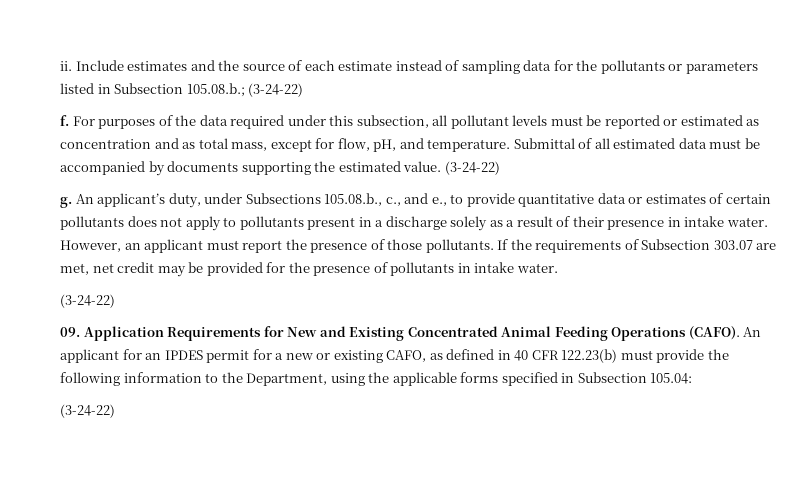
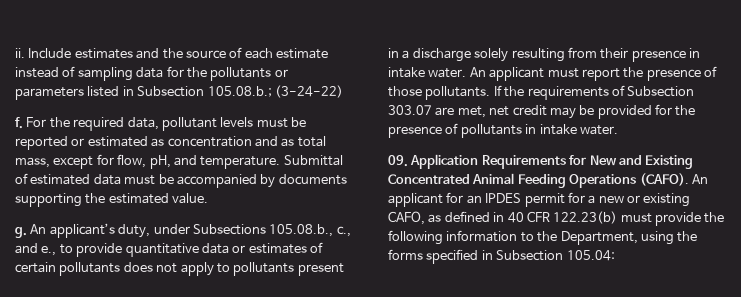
[98,115,448,129] purposes of the data required under this subsection, all -> [49,117,159,131] the required data,
[594,138,610,149] all -> (28, 178) none
[444,161,500,175] (3-24-22) -> (209, 198) none
[489,216,571,227] as a result of -> [511,47,597,62] resulting from
[60,240,141,252] However, an -> [469,67,486,77] An
[60,294,115,308] // (3-24-22) -> (618, 130) none
[392,372,457,386] applicable -> (698, 236) none
[60,404,115,418] // (3-24-22) -> (615, 255) none

